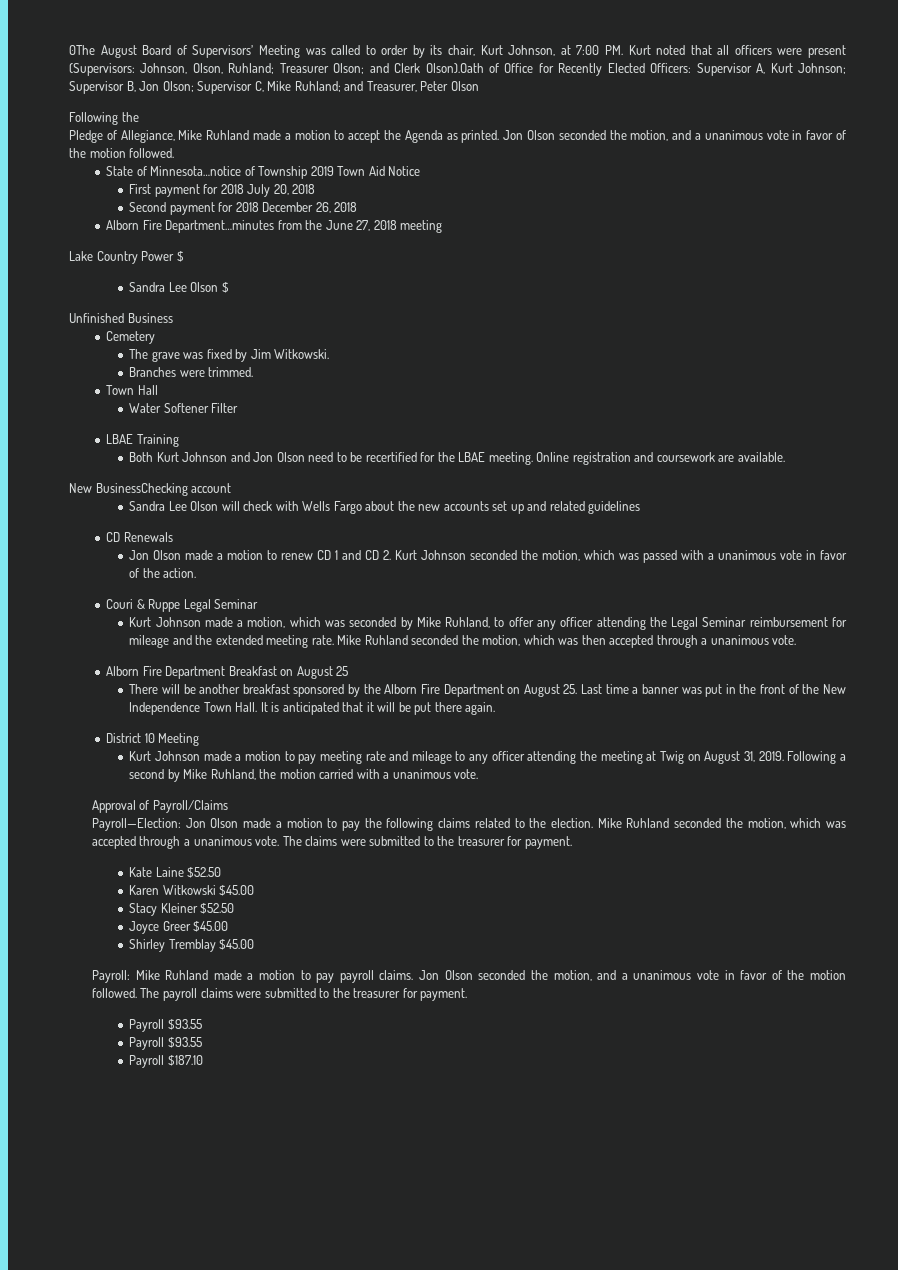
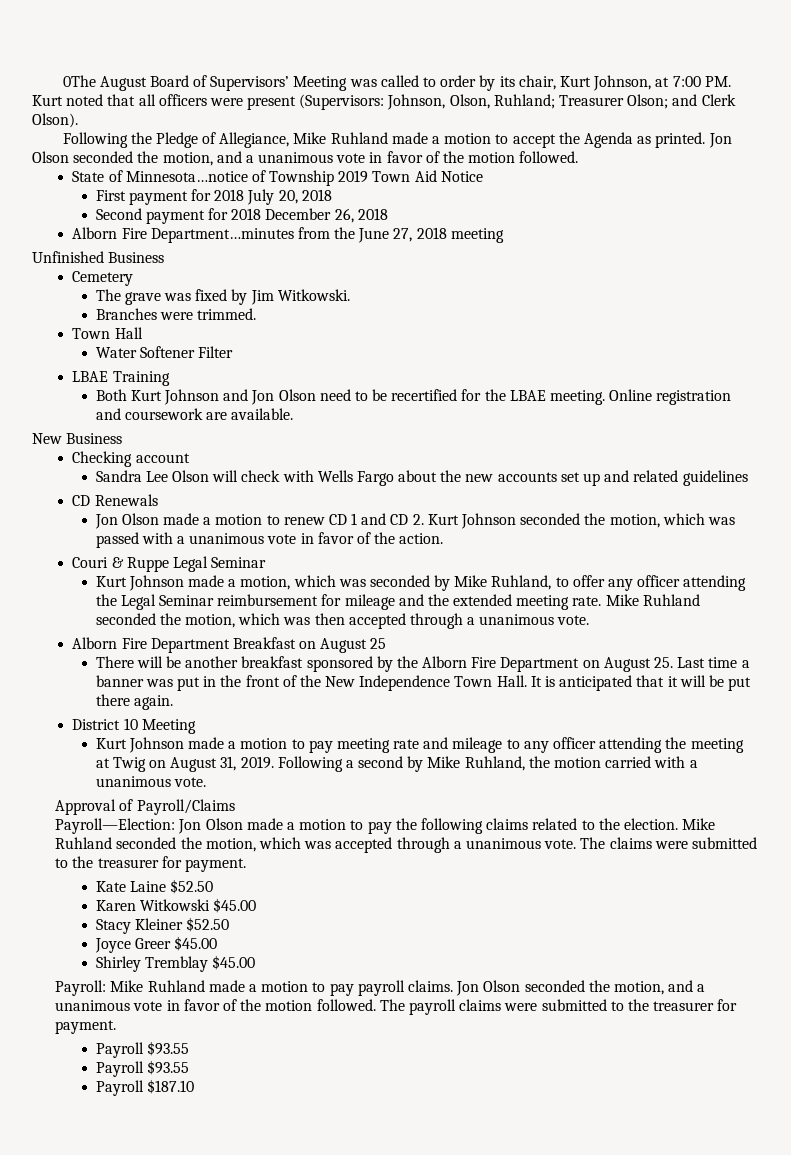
[425,63,847,76] [69,81,479,94] Olson).Oath of Office for Recently Elected Officers: Supervisor A, Kurt Johnson; Supervisor B, Jon Olson; Supervisor C, Mike Ruhland; and Treasurer, Peter Olson -> [32,113,78,128] Olson).
(139, 117) // -> (152, 138) none
[69,251,184,264] [129,282,229,293] // Lake Country Power $ // Sandra Lee Olson $ -> (504, 235) none
[95,483,188,496] BusinessChecking -> [66,433,123,444] [72,451,133,467] Business // Checking

